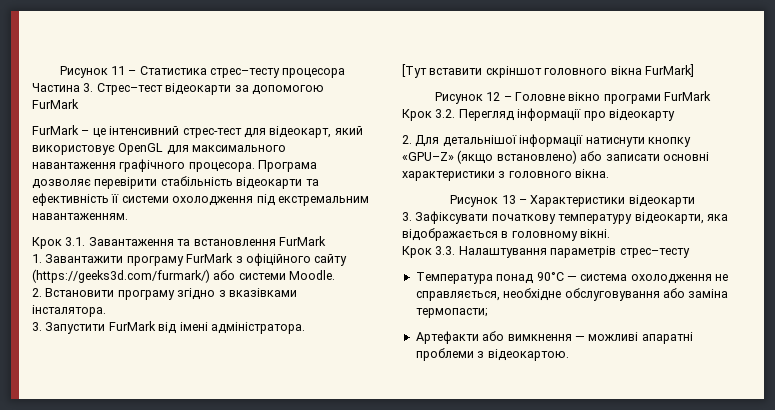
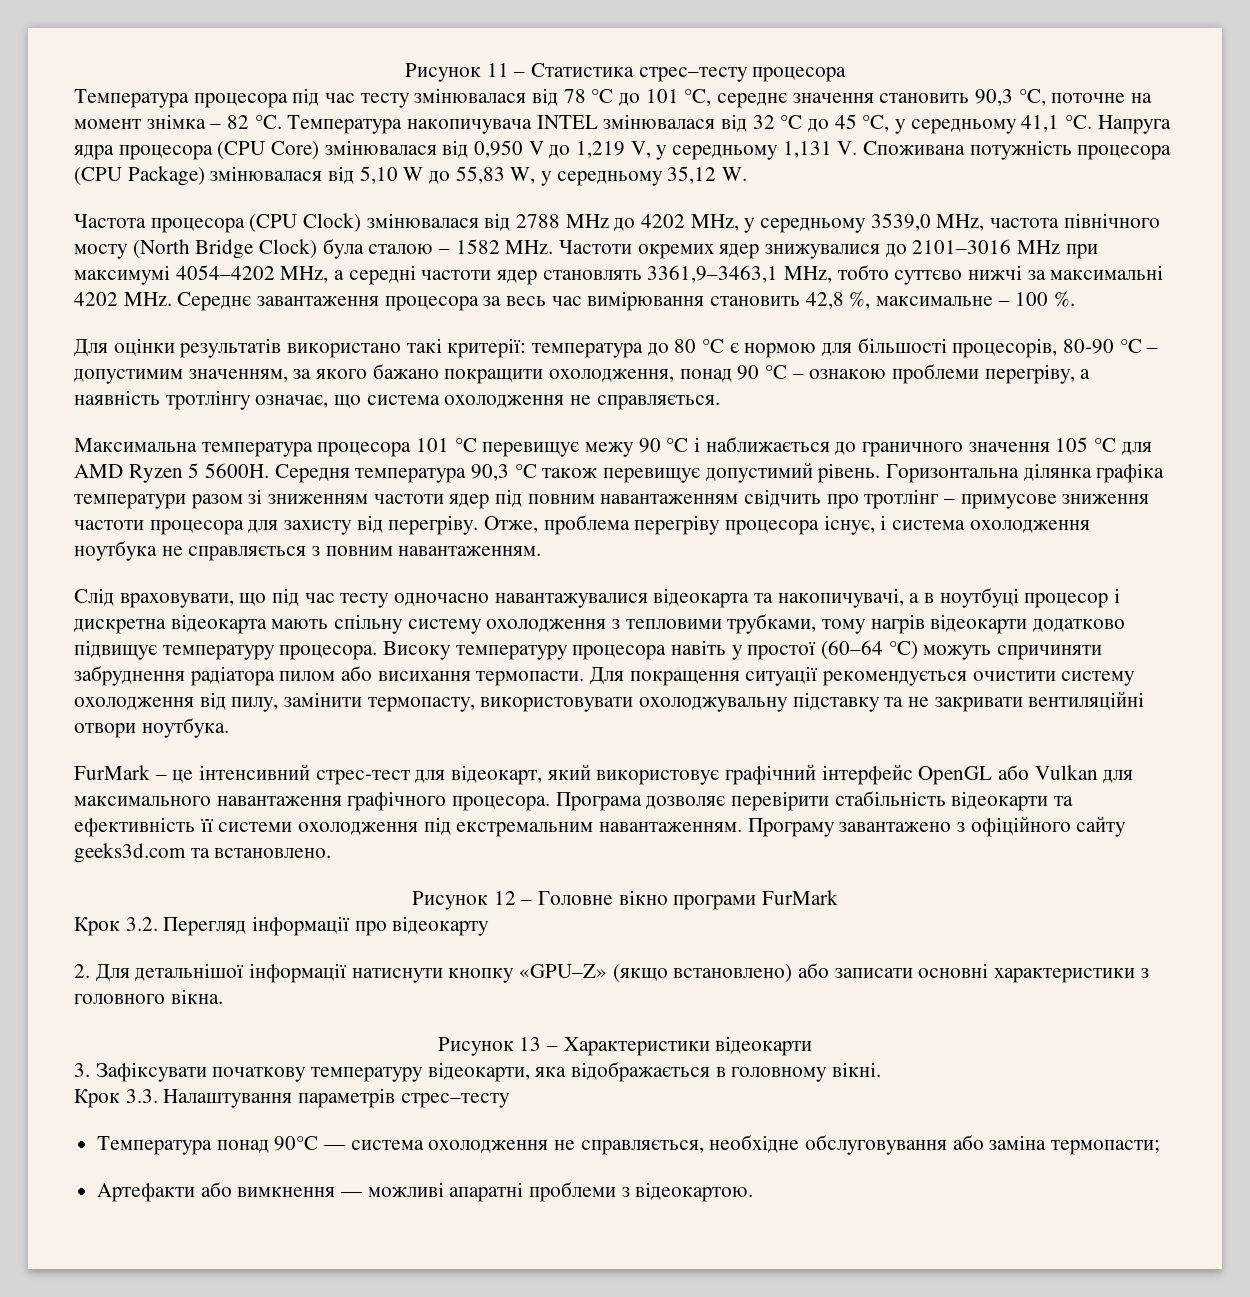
[32,83,324,95] [32,99,79,109] Частина 3. Стрес–тест відеокарти за допомогою FurMark -> [74,88,1153,108] [74,114,1171,134] [74,140,1172,160] [74,166,748,186] [74,213,1160,233] [74,239,1098,259] [74,265,1164,285] [74,291,1076,311] [74,338,1159,358] [74,364,1091,384] [74,390,720,410] [74,437,1152,457] [74,462,1165,483] [74,489,1150,509] [74,515,1090,535] [74,541,542,561] [74,588,1121,608] [74,614,1126,634] [74,640,1103,660] [74,666,1136,686] [74,691,1145,712] [74,718,229,738] Температура процесора під час тесту змінювалася від 78 °C до 101 °C, середнє значення становить 90,3 °C, поточне на момент знімка – 82 °C. Температура накопичувача INTEL змінювалася від 32 °C до 45 °C, у середньому 41,1 °C. Напруга ядра процесора (CPU Core) змінювалася від 0,950 V до 1,219 V, у середньому 1,131 V. Споживана потужність процесора (CPU Package) змінювалася від 5,10 W до 55,83 W, у середньому 35,12 W. // Частота процесора (CPU Clock) змінювалася від 2788 MHz до 4202 MHz, у середньому 3539,0 MHz, частота північного мосту (North Bridge Clock) була сталою – 1582 MHz. Частоти окремих ядер знижувалися до 2101–3016 MHz при максимумі 4054–4202 MHz, а середні частоти ядер становлять 3361,9–3463,1 MHz, тобто суттєво нижчі за максимальні 4202 MHz. Середнє завантаження процесора за весь час вимірювання становить 42,8 %, максимальне – 100 %. // Для оцінки результатів використано такі критерії: температура до 80 °C є нормою для більшості процесорів, 80-90 °C – допустимим значенням, за якого бажано покращити охолодження, понад 90 °C – ознакою проблеми перегріву, а наявність тротлінгу означає, що система охолодження не справляється. // Максимальна температура процесора 101 °C перевищує межу 90 °C і наближається до граничного значення 105 °C для AMD Ryzen 5 5600H. Середня температура 90,3 °C також перевищує допустимий рівень. Горизонтальна ділянка графіка температури разом зі зниженням частоти ядер під повним навантаженням свідчить про тротлінг – примусове зниження частоти процесора для захисту від перегріву. Отже, проблема перегріву процесора існує, і система охолодження ноутбука не справляється з повним навантаженням. // Слід враховувати, що під час тесту одночасно навантажувалися відеокарта та накопичувачі, а в ноутбуці процесор і дискретна відеокарта мають спільну систему охолодження з тепловими трубками, тому нагрів відеокарти додатково підвищує температуру процесора. Високу температуру процесора навіть у простої (60–64 °C) можуть спричиняти забруднення радіатора пилом або висихання термопасти. Для покращення ситуації рекомендується очистити систему охолодження від пилу, замінити термопасту, використовувати охолоджувальну підставку та не закривати вентиляційні отвори ноутбука.
[118,143,164,155] OpenGL -> [725,764,1098,785] графічний інтерфейс OpenGL або Vulkan
[32,236,326,249] [32,253,348,266] [32,269,336,283] [32,288,297,300] [32,305,106,317] [32,321,305,334] [402,64,694,78] // Крок 3.1. Завантаження та встановлення FurMark // 1. Завантажити програму FurMark з офіційного сайту (https://geeks3d.com/furmark/) або системи Moodle. // 2. Встановити програму згідно з вказівками інсталятора. // 3. Запустити FurMark від імені адміністратора. // [Тут вставити скріншот головного вікна FurMark] -> [747,816,1127,837] [74,843,332,863] Програму завантажено з офіційного сайту geeks3d.com та встановлено.

